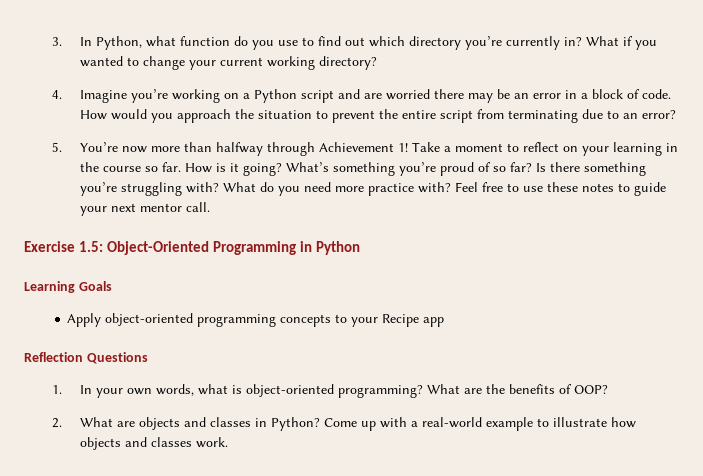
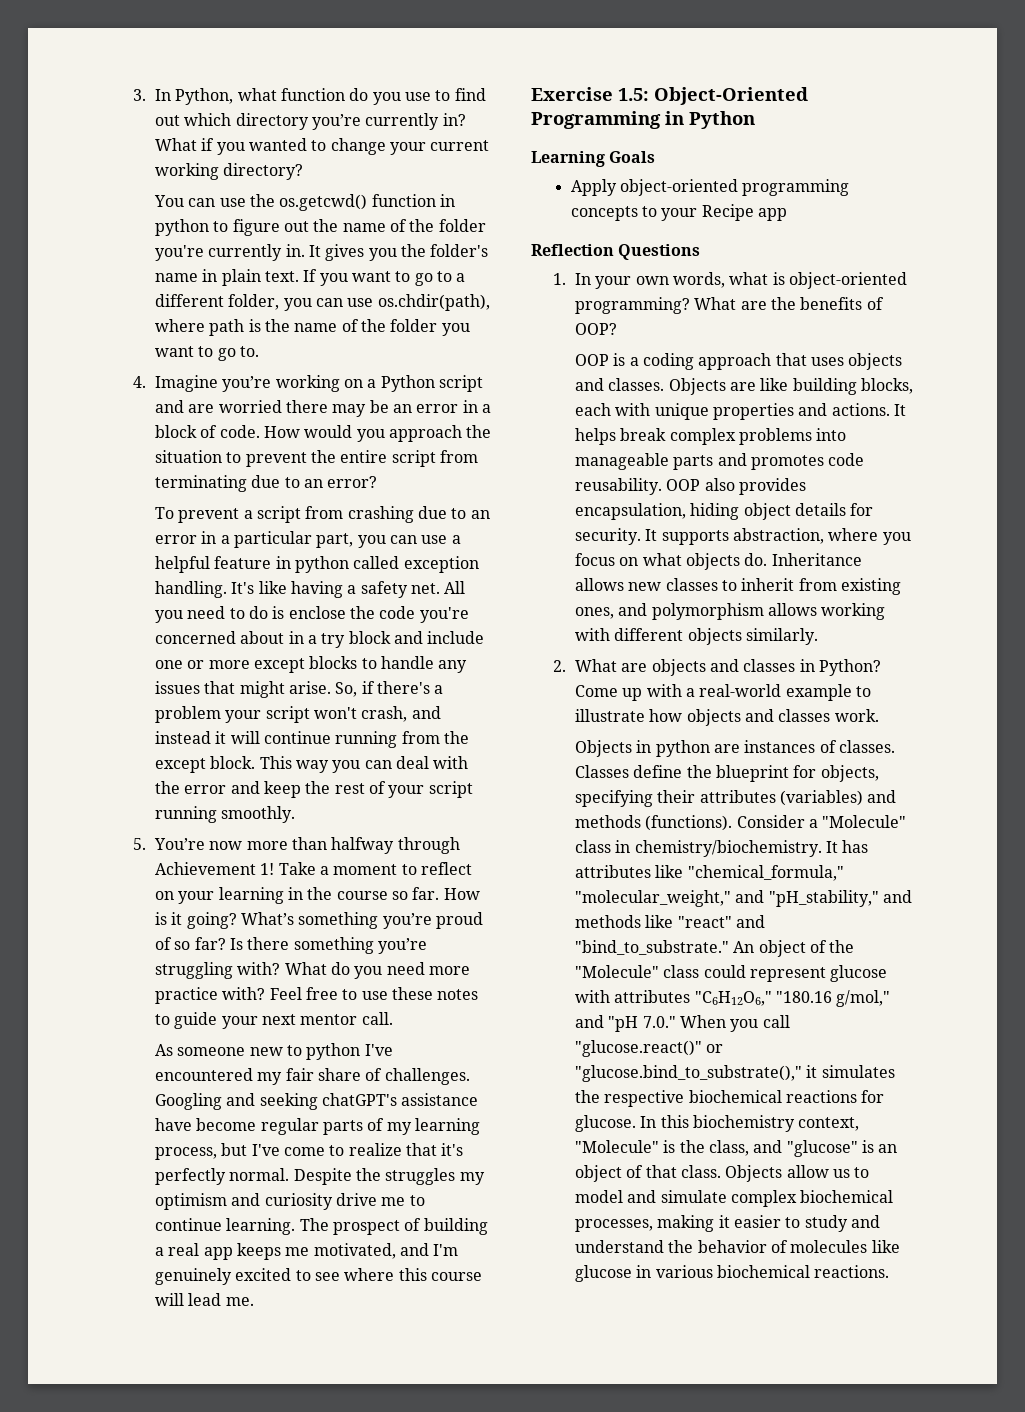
(377, 63) none -> [153,194,455,211] [154,219,486,236] [154,244,489,261] [154,269,466,286] [154,294,490,311] [154,319,470,336] [154,346,259,361] // You can use the os.getcwd() function in python to figure out the name of the folder you're currently in. It gives you the folder's name in plain text. If you want to go to a different folder, you can use os.chdir(path), where path is the name of the folder you want to go to.
(676, 114) none -> [154,506,490,523] [154,531,461,548] [154,556,479,573] [154,581,466,598] [154,606,469,623] [154,631,485,648] [154,656,468,673] [154,681,444,698] [154,706,441,723] [154,731,469,748] [154,756,469,773] [154,781,473,798] [154,806,296,823] // To prevent a script from crashing due to an error in a particular part, you can use a helpful feature in python called exception handling. It's like having a safety net. All you need to do is enclose the code you're concerned about in a try block and include one or more except blocks to handle any issues that might arise. So, if there's a problem your script won't crash, and instead it will continue running from the except block. This way you can deal with the error and keep the rest of your script running smoothly.
(210, 207) none -> [154,1043,393,1060] [154,1068,470,1085] [154,1093,479,1110] [154,1118,480,1135] [154,1143,464,1160] [154,1168,485,1185] [154,1193,425,1210] [154,1218,488,1235] [154,1243,459,1260] [154,1268,482,1285] [154,1293,254,1306] // As someone new to python I've encountered my fair share of challenges. Googling and seeking chatGPT's assistance have become regular parts of my learning process, but I've come to realize that it's perfectly normal. Despite the struggles my optimism and curiosity drive me to continue learning. The prospect of building a real app keeps me motivated, and I'm genuinely excited to see where this course will lead me.
(608, 389) none -> [574,353,903,370] [574,378,913,395] [574,403,906,420] [574,428,847,445] [574,453,865,470] [574,478,806,495] [574,503,874,520] [574,528,911,545] [574,553,862,570] [574,578,901,595] [574,603,886,620] [574,628,818,645] // OOP is a coding approach that uses objects and classes. Objects are like building blocks, each with unique properties and actions. It helps break complex problems into manageable parts and promotes code reusability. OOP also provides encapsulation, hiding object details for security. It supports abstraction, where you focus on what objects do. Inheritance allows new classes to inherit from existing ones, and polymorphism allows working with different objects similarly.
(228, 442) none -> [574,740,895,757] [574,765,879,782] [574,790,897,807] [574,815,907,831] [574,840,869,857] [574,865,844,881] [574,890,912,907] [574,915,765,928] [574,940,855,957] [574,965,888,982] [574,990,891,1007] [574,1015,790,1032] [574,1040,724,1057] [574,1065,895,1082] [574,1090,885,1107] [574,1115,860,1132] [574,1140,898,1157] [574,1165,870,1182] [574,1190,894,1207] [574,1215,880,1232] [574,1240,900,1253] [574,1265,890,1282] // Objects in python are instances of classes. Classes define the blueprint for objects, specifying their attributes (variables) and methods (functions). Consider a "Molecule" class in chemistry/biochemistry. It has attributes like "chemical_formula," "molecular_weight," and "pH_stability," and methods like "react" and "bind_to_substrate." An object of the "Molecule" class could represent glucose with attributes "C6H12O6," "180.16 g/mol," and "pH 7.0." When you call "glucose.react()" or "glucose.bind_to_substrate()," it simulates the respective biochemical reactions for glucose. In this biochemistry context, "Molecule" is the class, and "glucose" is an object of that class. Objects allow us to model and simulate complex biochemical processes, making it easier to study and understand the behavior of molecules like glucose in various biochemical reactions.

